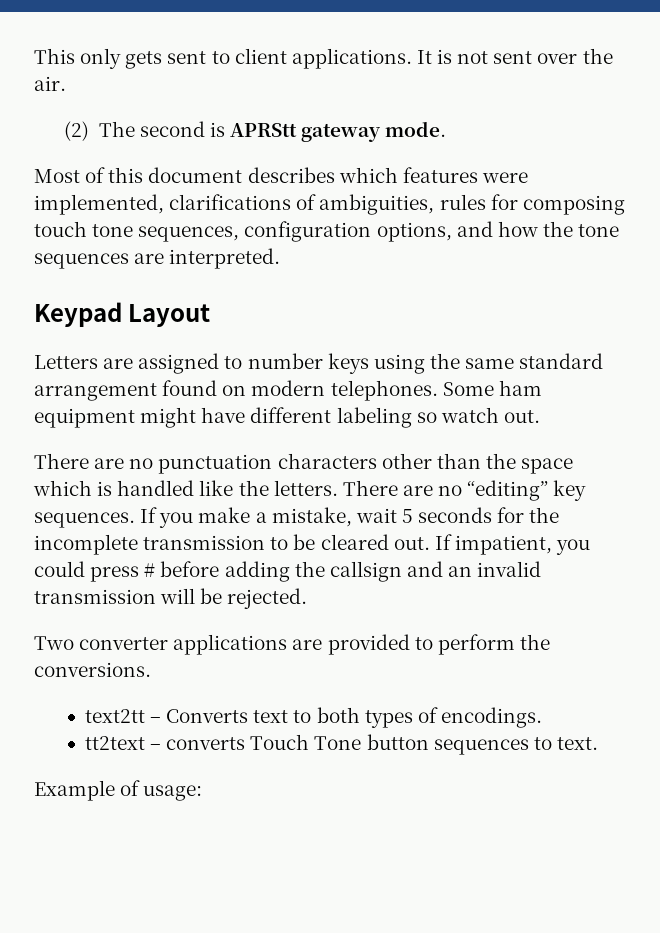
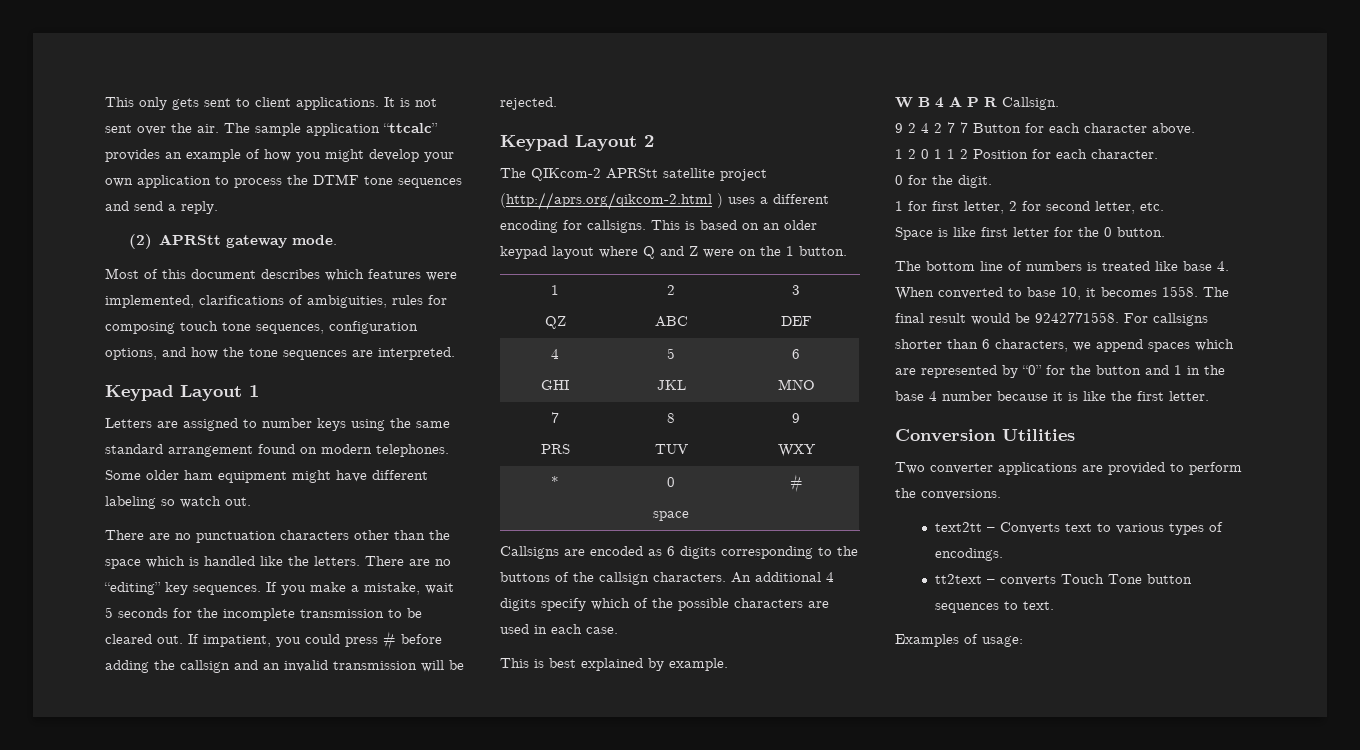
[64,121,225,141] // (2) The second is -> [224,123,438,136] [105,149,454,162] [105,174,462,188] [105,201,218,214] [128,234,152,249] The sample application “ttcalc” provides an example of how you might develop your own application to process the DTMF tone sequences and send a reply. // (2)
(211, 315) none -> [249,385,259,397] 1
(494, 389) none -> [146,470,179,480] older
(308, 598) none -> [500,135,654,151] [500,168,767,181] [500,192,829,210] [500,220,817,233] [500,246,847,259] [551,285,559,295] [544,316,566,329] [667,285,675,295] [654,316,688,327] [792,285,800,295] [780,316,812,326] [551,349,559,359] [541,380,569,390] [667,348,675,359] [656,380,686,390] [792,349,800,359] [777,379,815,390] [551,412,559,423] [540,444,570,454] [667,413,675,423] [654,444,688,454] [792,413,800,423] [777,444,816,457] [551,476,559,487] [667,477,675,487] [653,511,689,521] [789,474,803,493] [500,546,858,559] [500,572,834,585] [500,598,829,611] [500,624,618,634] [500,658,728,671] [895,96,1059,110] [895,122,1195,135] [895,149,1158,159] [895,175,992,188] [895,201,1164,214] [895,227,1165,240] [895,261,1229,271] [895,286,1229,300] [895,312,1208,326] [895,339,1234,352] [895,365,1225,378] [895,391,1209,401] [895,429,1075,442] // Keypad Layout 2 // The QIKcom-2 APRStt satellite project (http://aprs.org/qikcom-2.html ) uses a different encoding for callsigns. This is based on an older keypad layout where Q and Z were on the 1 button. // 1 // QZ | 2 // ABC | 3 // DEF // 4 // GHI | 5 // JKL | 6 // MNO // 7 // PRS | 8 // TUV | 9 // WXY // * | 0 // space | # // Callsigns are encoded as 6 digits corresponding to the buttons of the callsign characters. An additional 4 digits specify which of the possible characters are used in each case. // This is best explained by example. // W B 4 A P R Callsign. // 9 2 4 2 7 7 Button for each character above. // 1 2 0 1 1 2 Position for each character. // 0 for the digit. // 1 for first letter, 2 for second letter, etc. // Space is like first letter for the 0 button. // The bottom line of numbers is treated like base 4. When converted to base 10, it becomes 1558. The final result would be 9242771558. For callsigns shorter than 6 characters, we append spaces which are represented by “0” for the button and 1 in the base 4 number because it is like the first letter. // Conversion Utilities
[316,707,360,723] both -> [1116,523,1165,534] various
[34,780,115,801] Example -> [895,634,959,647] Examples

